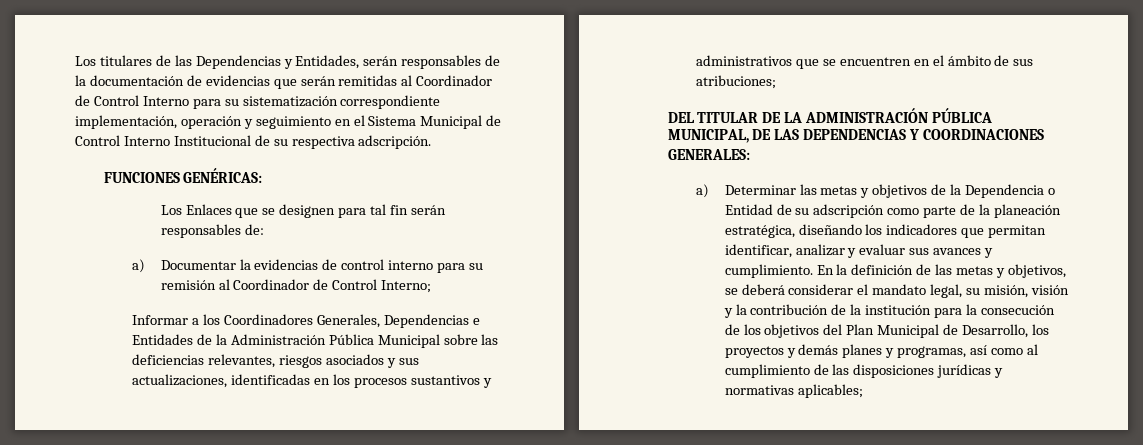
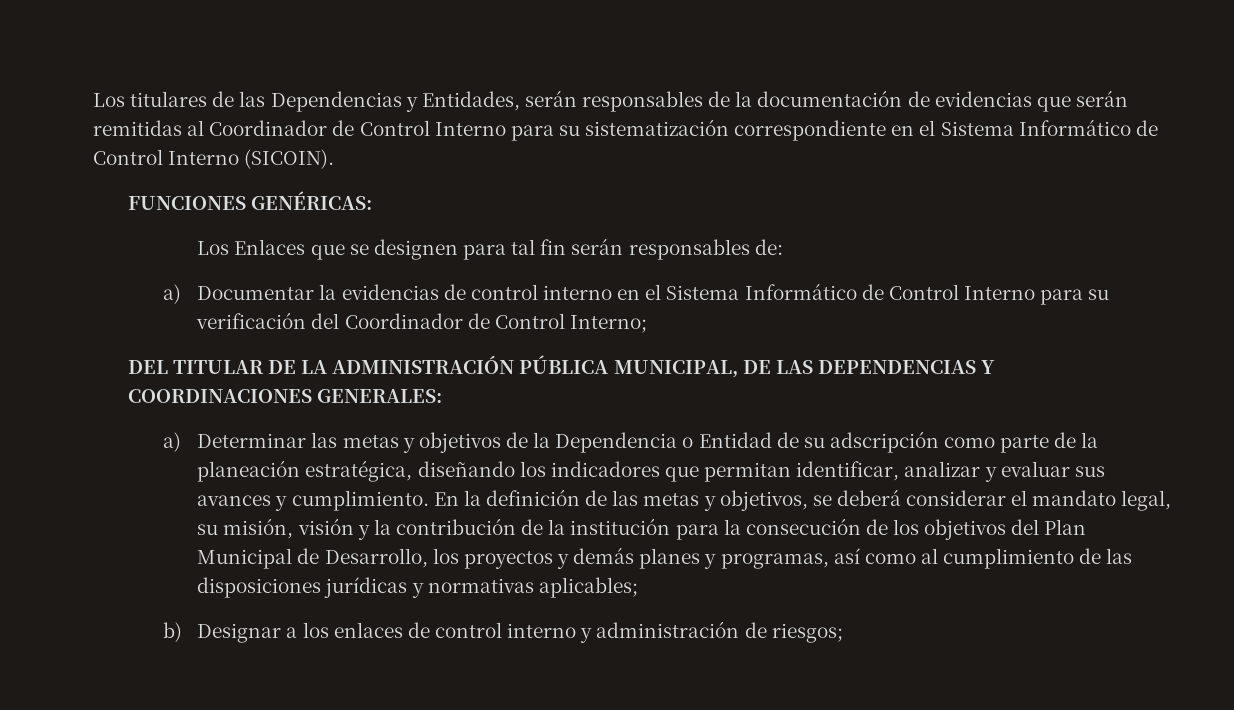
[75,115,502,129] [75,135,432,149] implementación, operación y seguimiento en el Sistema Municipal de Control Interno Institucional de su respectiva adscripción. -> [891,119,1158,136] [93,149,335,169] en el Sistema Informático de Control Interno (SICOIN).
[437,263,484,273] [160,279,432,293] [132,314,480,328] [132,334,499,348] [132,354,419,368] [132,374,492,388] [696,55,1034,69] [696,75,777,89] para su remisión al Coordinador de Control Interno; // Informar a los Coordinadores Generales, Dependencias e Entidades de la Administración Pública Municipal sobre las deficiencias relevantes, riesgos asociados y sus actualizaciones, identificadas en los procesos sustantivos y administrativos que se encuentren en el ámbito de sus atribuciones; -> [617,283,1110,305] [196,312,647,333] en el Sistema Informático de Control Interno para su verificación del Coordinador de Control Interno;
(863, 391) none -> [162,621,843,643] // b) Designar a los enlaces de control interno y administración de riesgos;

